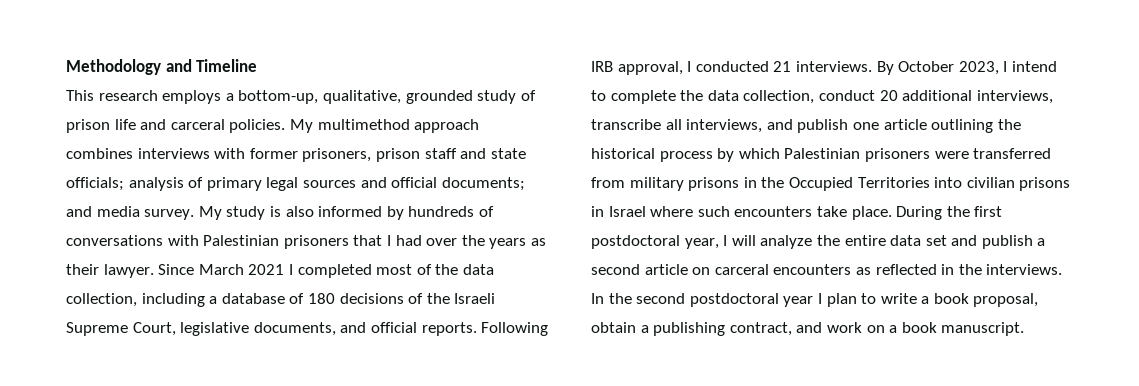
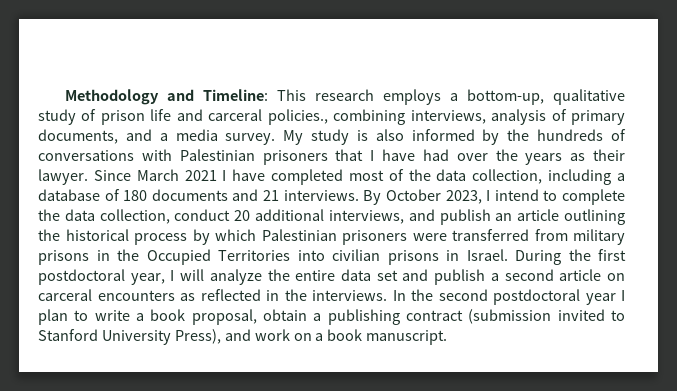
[196,59,258,72] Timeline // -> [203,89,269,101] Timeline:
[322,90,473,104] qualitative, grounded -> [552,89,625,105] qualitative
[229,119,480,133] [66,148,526,162] [66,177,525,191] [66,206,92,217] policies. My multimethod approach combines interviews with former prisoners, prison staff and state officials; analysis of primary legal sources and official documents; and -> [267,109,625,125] [38,129,168,144] policies., combining interviews, analysis of primary documents, and a
(404, 213) none -> [507,129,530,141] the
(391, 240) none -> [381,149,415,161] have
(293, 269) none -> [232,169,266,181] have
[339,293,496,304] [66,322,549,336] [591,61,769,75] decisions of the Israeli Supreme Court, legislative documents, and official reports. Following IRB approval, I conducted -> [151,189,259,201] documents and
[591,119,879,133] transcribe all interviews, and publish one -> [408,209,513,225] and publish an
[608,206,892,220] Israel where such encounters take place. -> [466,249,508,261] Israel.
[729,322,792,336] contract, -> [405,309,625,324] [38,329,221,345] contract (submission invited to Stanford University Press),

